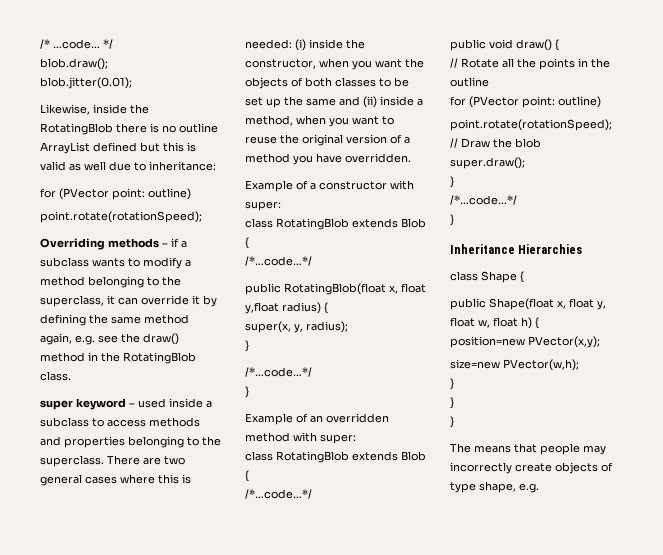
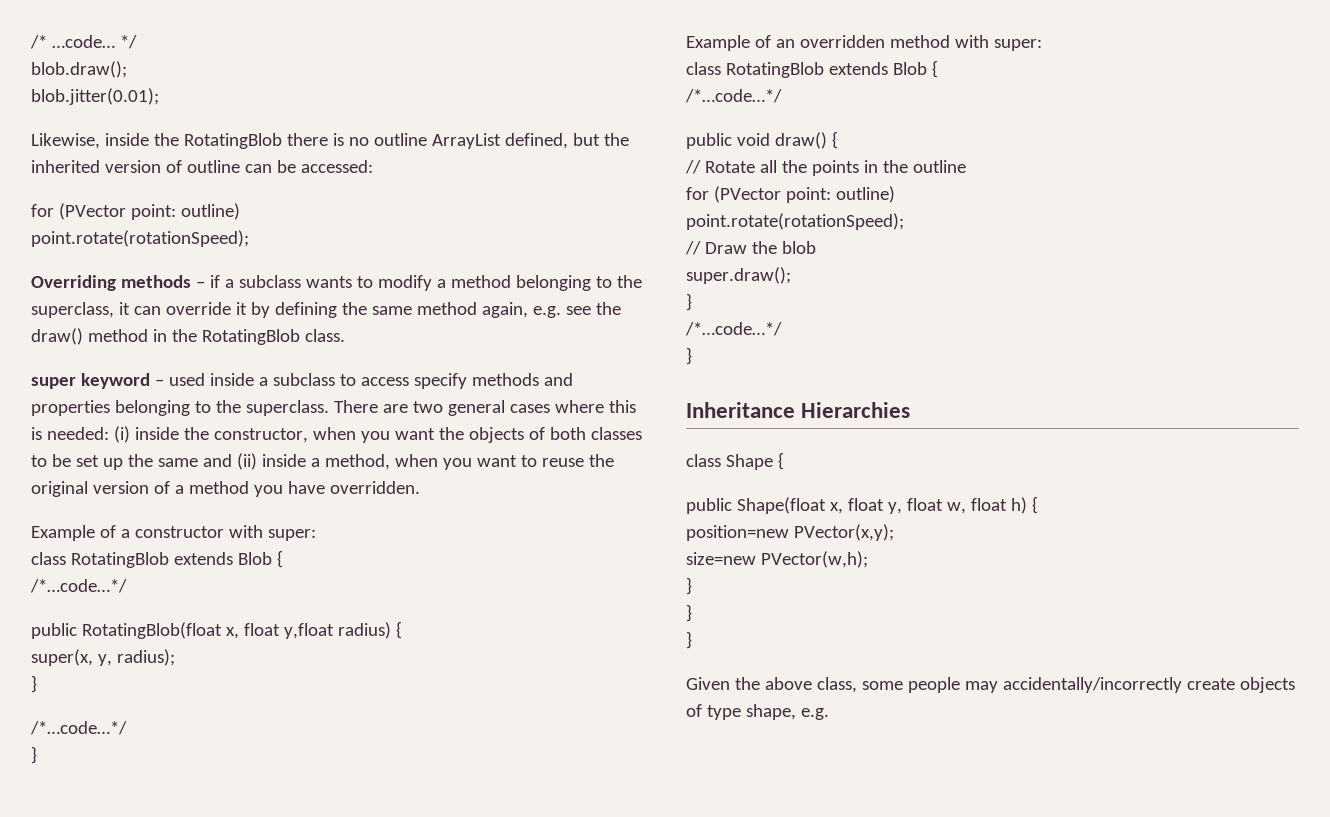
[93,142,196,152] [40,161,216,171] defined but this is valid as well due to inheritance: -> [504,133,629,149] [31,160,373,173] defined, but the inherited version of outline can be accessed:
(146, 423) none -> [413,373,467,389] specify
[450,443,537,453] The means that -> [686,677,903,693] Given the above class, some
[450,462,512,474] incorrectly -> [1002,677,1182,693] accidentally/incorrectly

